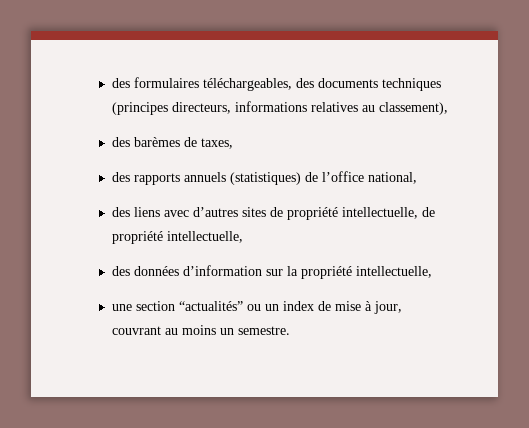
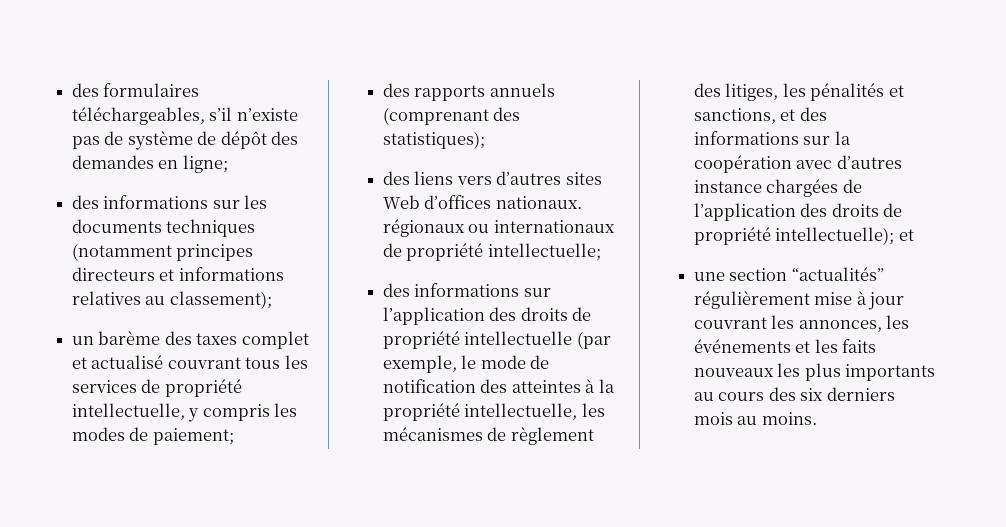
[295,78,441,91] [111,101,448,115] [111,137,233,149] des documents techniques (principes directeurs, informations relatives au classement), // des barèmes de taxes, -> [209,107,298,121] [71,131,298,150] [71,155,228,173] [71,195,268,209] [71,219,256,237] [71,243,254,261] [71,267,284,281] [71,291,272,309] [71,331,309,349] [71,355,308,369] [71,379,242,397] [71,403,298,422] [71,427,234,445] s’il n’existe pas de système de dépôt des demandes en ligne; // des informations sur les documents techniques (notamment principes directeurs et informations relatives au classement); // un barème des taxes complet et actualisé couvrant tous les services de propriété intellectuelle, y compris les modes de paiement;
[229,171,417,185] (statistiques) de l’office national, -> [382,107,521,125] [382,131,485,149] (comprenant des statistiques);
[163,210,189,217] avec -> [456,176,492,185] vers
[269,207,435,220] [111,231,243,244] [111,265,432,279] [111,301,402,314] [111,325,290,335] de propriété intellectuelle, de propriété intellectuelle, // des données d’information sur la propriété intellectuelle, // une section “actualités” ou un index de mise à jour, couvrant au moins un semestre. -> [382,195,582,209] [382,219,615,237] [382,243,601,261] [382,283,551,297] [382,307,592,325] [382,331,611,349] [382,355,550,373] [382,379,615,393] [382,403,605,421] [382,427,594,445] [693,83,904,101] [693,107,827,124] [693,131,851,145] [693,155,902,173] [693,179,862,197] [693,203,903,221] [693,227,914,245] [693,267,884,281] [693,291,905,310] [693,315,910,332] [693,339,877,353] [693,363,936,381] [693,387,895,401] [693,412,817,425] Web d’offices nationaux. régionaux ou internationaux de propriété intellectuelle; // des informations sur l’application des droits de propriété intellectuelle (par exemple, le mode de notification des atteintes à la propriété intellectuelle, les mécanismes de règlement des litiges, les pénalités et sanctions, et des informations sur la coopération avec d’autres instance chargées de l’application des droits de propriété intellectuelle); et // une section “actualités” régulièrement mise à jour couvrant les annonces, les événements et les faits nouveaux les plus importants au cours des six derniers mois au moins.

